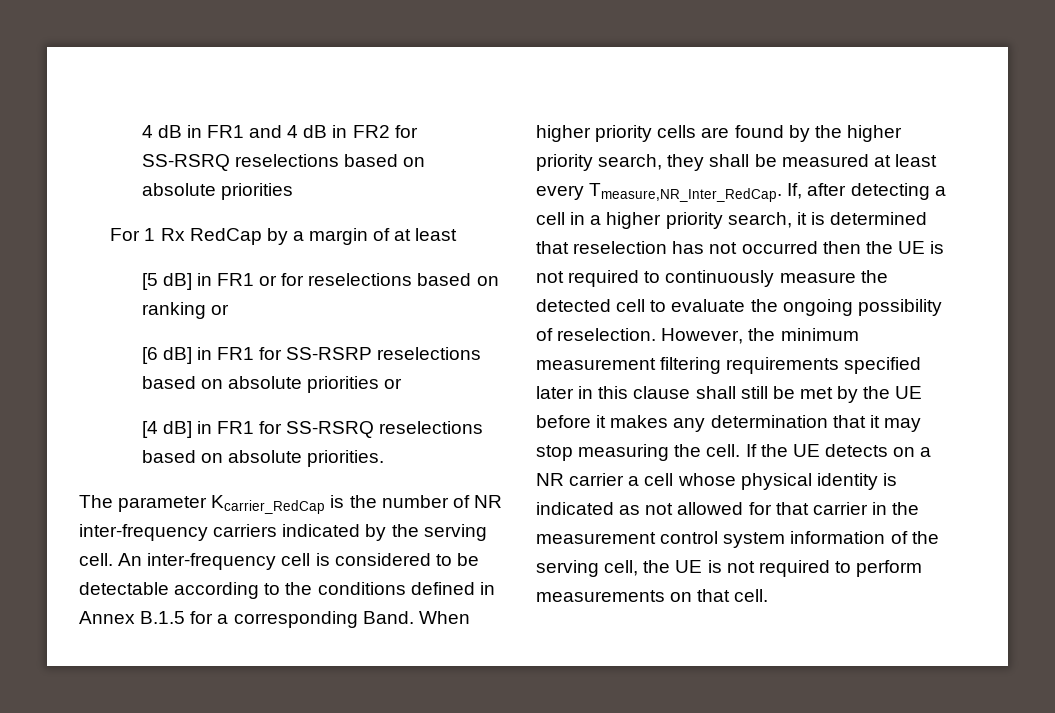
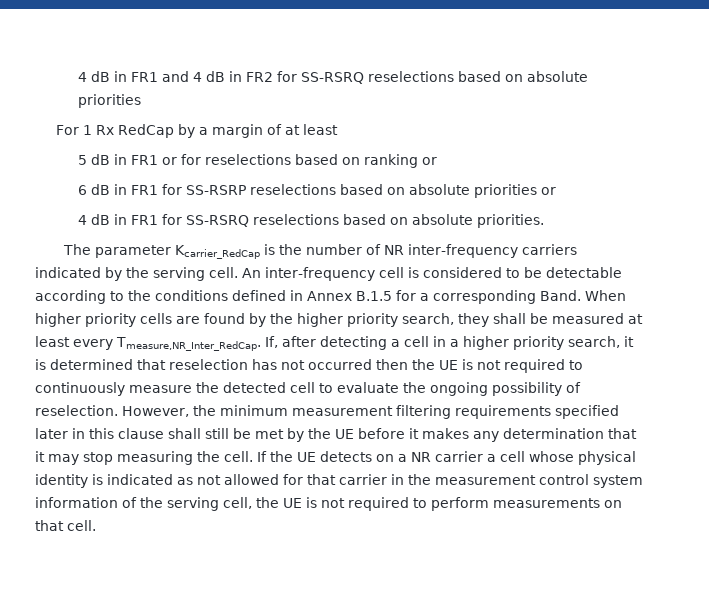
[141,273,192,290] [5 dB] -> [77,154,110,165] 5 dB
[141,347,192,364] [6 dB] -> [77,184,110,195] 6 dB
[141,421,192,438] [4 dB] -> [77,214,110,225] 4 dB

